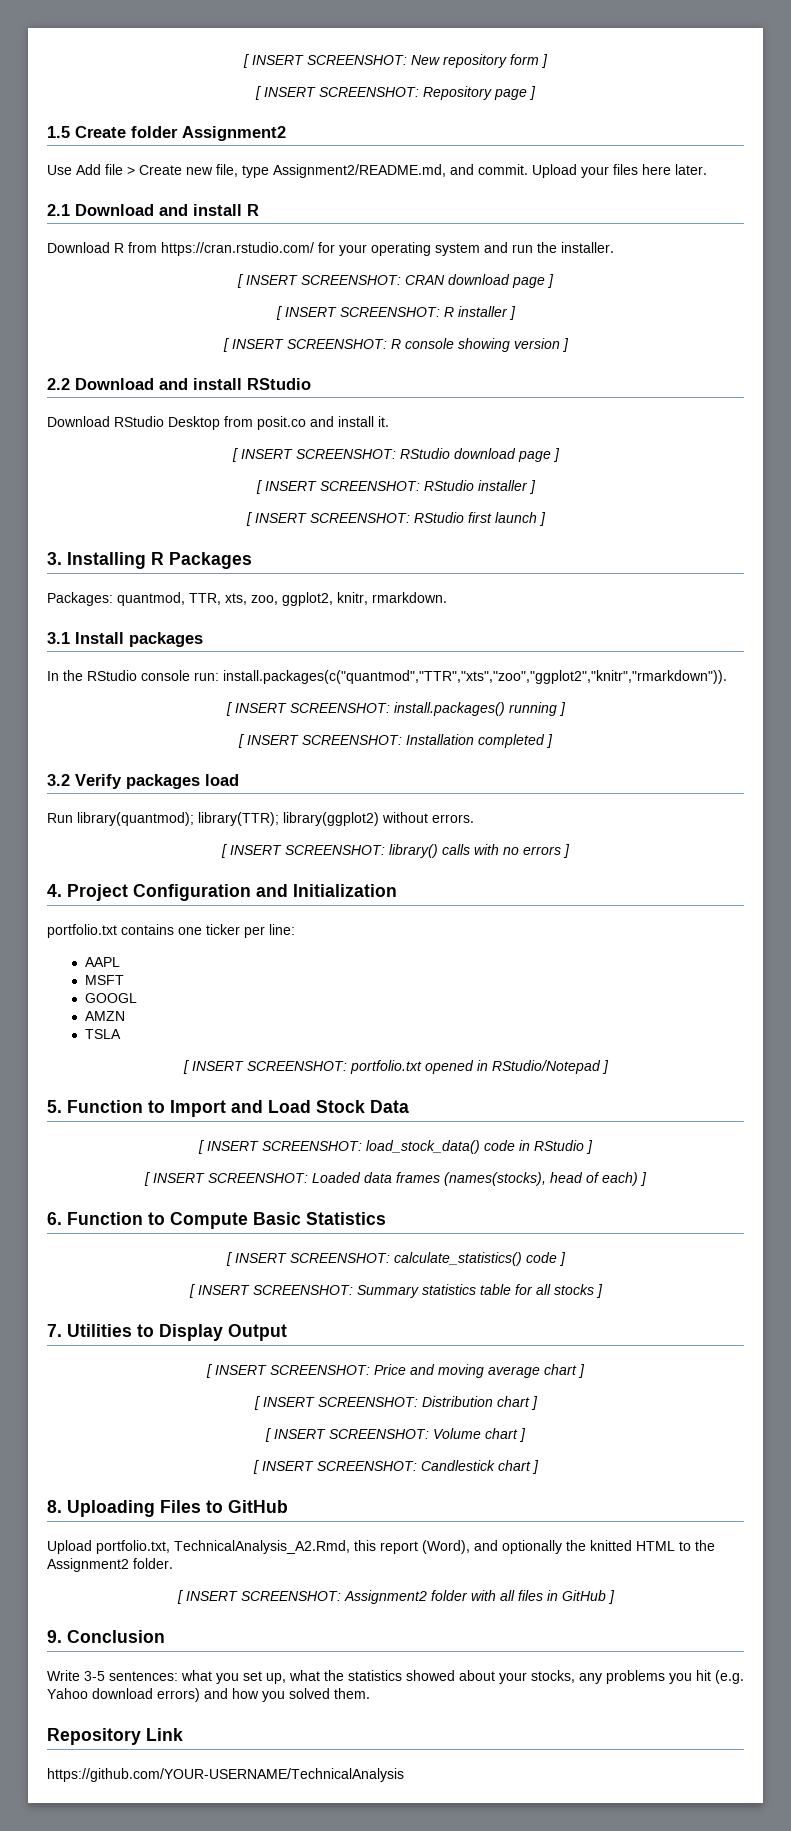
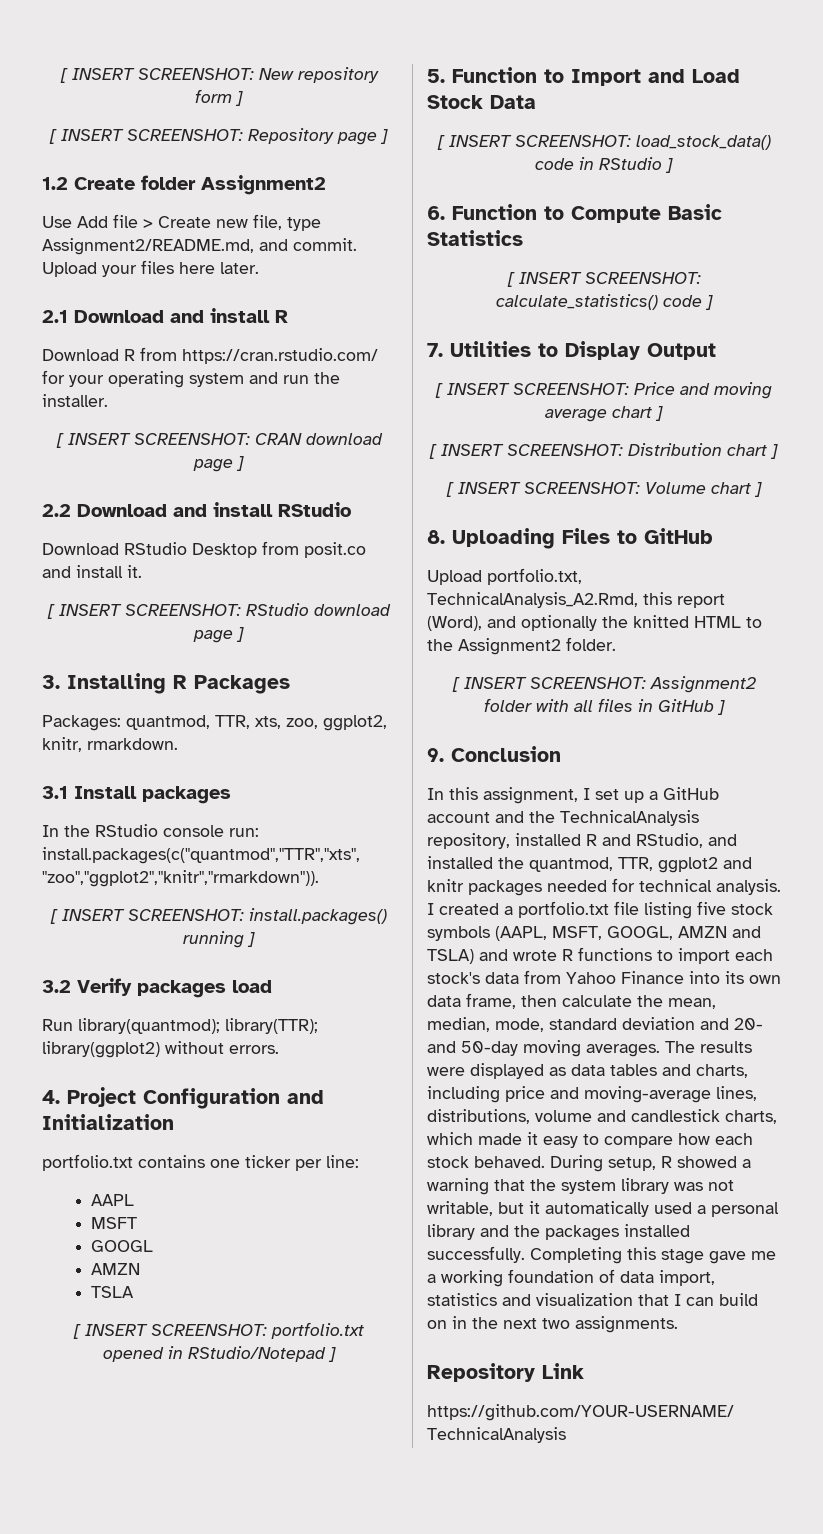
[47,126,70,138] 1.5 -> [42,177,68,190] 1.2
[275,306,516,320] [222,338,569,352] // [ INSERT SCREENSHOT: R installer ] // [ INSERT SCREENSHOT: R console showing version ] -> (244, 463) none
[255,480,536,494] [245,512,546,526] // [ INSERT SCREENSHOT: RStudio installer ] // [ INSERT SCREENSHOT: RStudio first launch ] -> (244, 634) none
[238,734,553,748] // [ INSERT SCREENSHOT: Installation completed ] -> (255, 939) none
[221,844,570,858] // [ INSERT SCREENSHOT: library() calls with no errors ] -> (279, 1049) none
[144,1172,647,1186] // [ INSERT SCREENSHOT: Loaded data frames (names(stocks), head of each) ] -> (673, 165) none
[188,1284,603,1298] // [ INSERT SCREENSHOT: Summary statistics table for all stocks ] -> (713, 302) none
[252,1460,539,1474] // [ INSERT SCREENSHOT: Candlestick chart ] -> (762, 489) none
[47,1670,744,1684] [47,1688,370,1702] Write 3-5 sentences: what you set up, what the statistics showed about your stocks, any problems you hit (e.g. Yahoo download errors) and how you solved them. -> [427,787,719,804] [427,810,699,826] [427,833,737,849] [427,856,752,873] [427,878,781,896] [427,901,773,919] [427,926,761,941] [427,947,773,964] [427,970,781,984] [427,993,716,1009] [427,1017,763,1032] [427,1040,752,1057] [427,1063,748,1079] [427,1086,757,1103] [427,1109,777,1124] [427,1132,753,1148] [427,1155,751,1172] [427,1178,734,1195] [427,1201,779,1217] [427,1224,690,1241] [427,1246,776,1264] [427,1269,715,1287] [427,1293,758,1306] [427,1316,678,1333] In this assignment, I set up a GitHub account and the TechnicalAnalysis repository, installed R and RStudio, and installed the quantmod, TTR, ggplot2 and knitr packages needed for technical analysis. I created a portfolio.txt file listing five stock symbols (AAPL, MSFT, GOOGL, AMZN and TSLA) and wrote R functions to import each stock's data from Yahoo Finance into its own data frame, then calculate the mean, median, mode, standard deviation and 20- and 50-day moving averages. The results were displayed as data tables and charts, including price and moving-average lines, distributions, volume and candlestick charts, which made it easy to compare how each stock behaved. During setup, R showed a warning that the system library was not writable, but it automatically used a personal library and the packages installed successfully. Completing this stage gave me a working foundation of data import, statistics and visualization that I can build on in the next two assignments.

